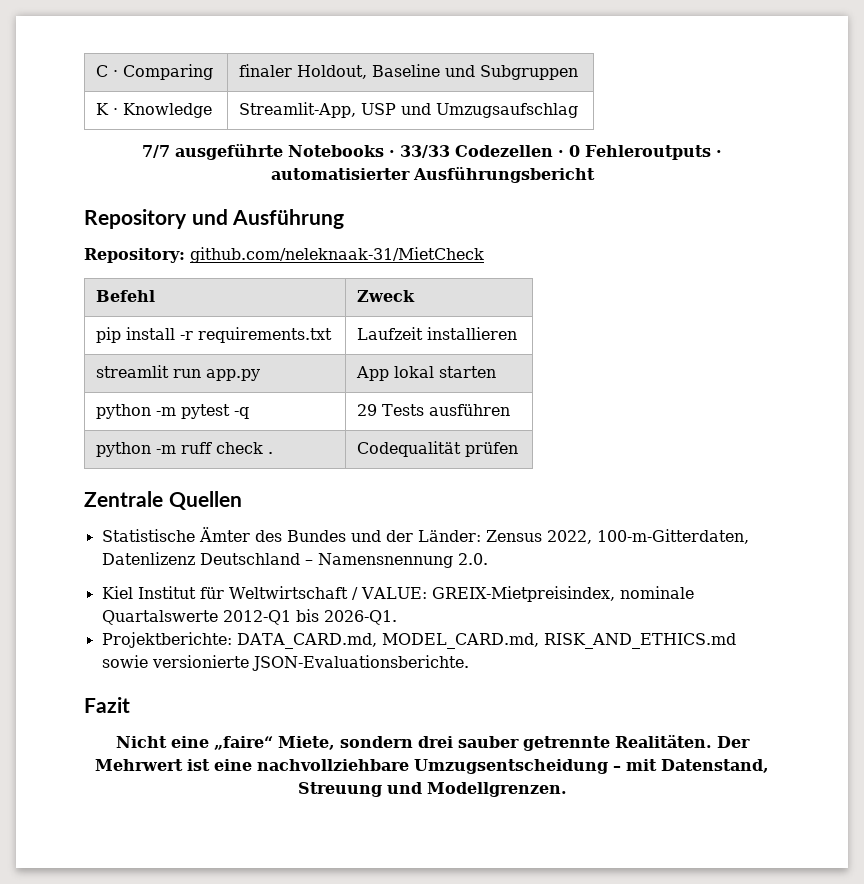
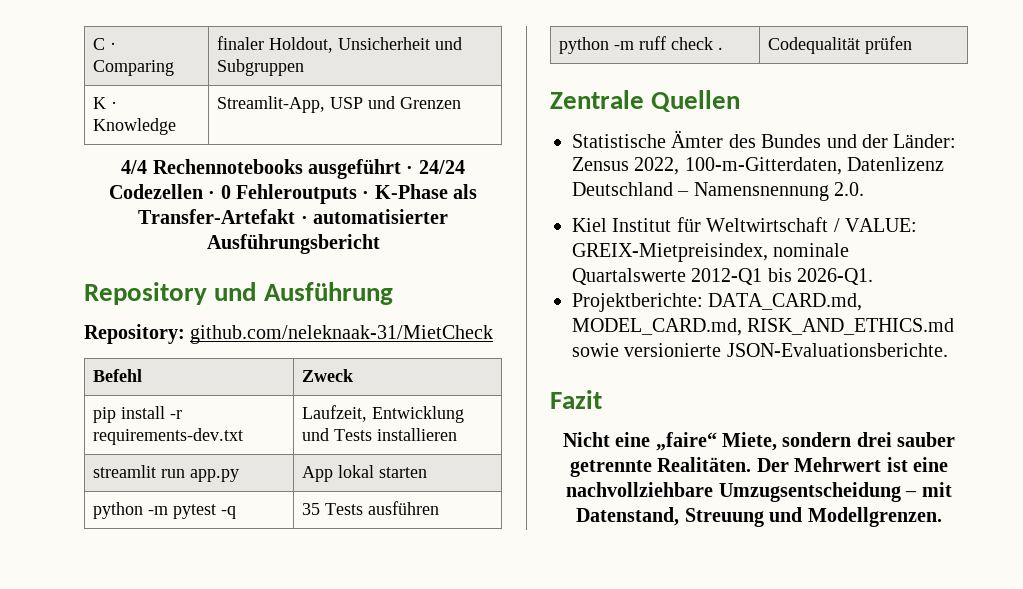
[371,64,440,77] Baseline -> [338,37,431,50] Unsicherheit
[435,103,578,118] [142,144,451,160] Umzugsaufschlag // 7/7 ausgeführte Notebooks · 33/33 -> [400,97,462,109] [121,159,465,179] Grenzen // 4/4 Rechennotebooks ausgeführt · 24/24
(722, 153) none -> [374,184,478,199] [138,209,308,224] K-Phase als Transfer-Artefakt ·
[197,327,332,343] [356,327,423,340] requirements.txt | Laufzeit -> [93,428,244,445] [302,405,465,423] [302,428,373,441] requirements-dev.txt | Laufzeit, Entwicklung und Tests
[356,404,377,416] 29 -> [302,503,321,515] 35

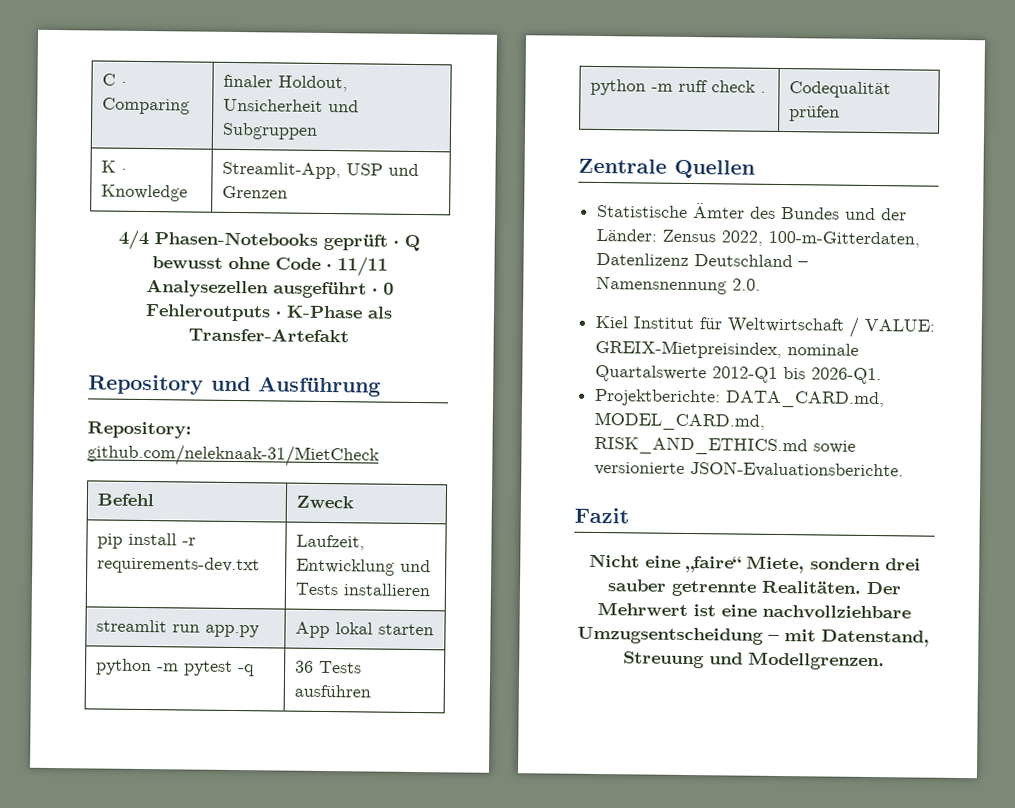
[152,159,465,179] [108,184,203,199] Rechennotebooks ausgeführt · 24/24 Codezellen -> [154,231,421,252] [151,256,388,277] [145,279,367,299] Phasen-Notebooks geprüft · Q bewusst ohne Code · 11/11 Analysezellen ausgeführt
[300,209,448,224] [206,234,380,254] · automatisierter Ausführungsbericht -> (349, 335) none
[302,503,321,515] 35 -> [294,660,314,673] 36

